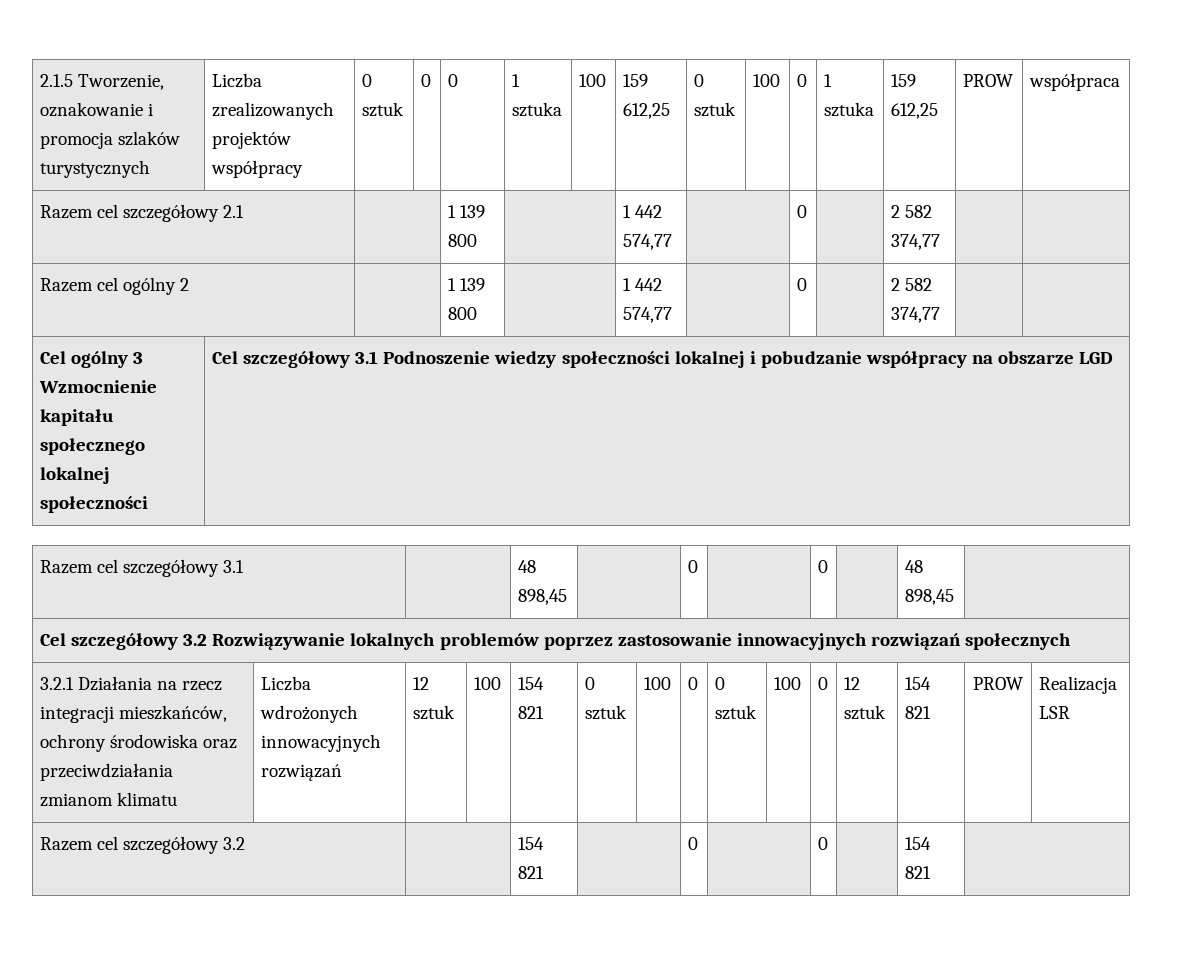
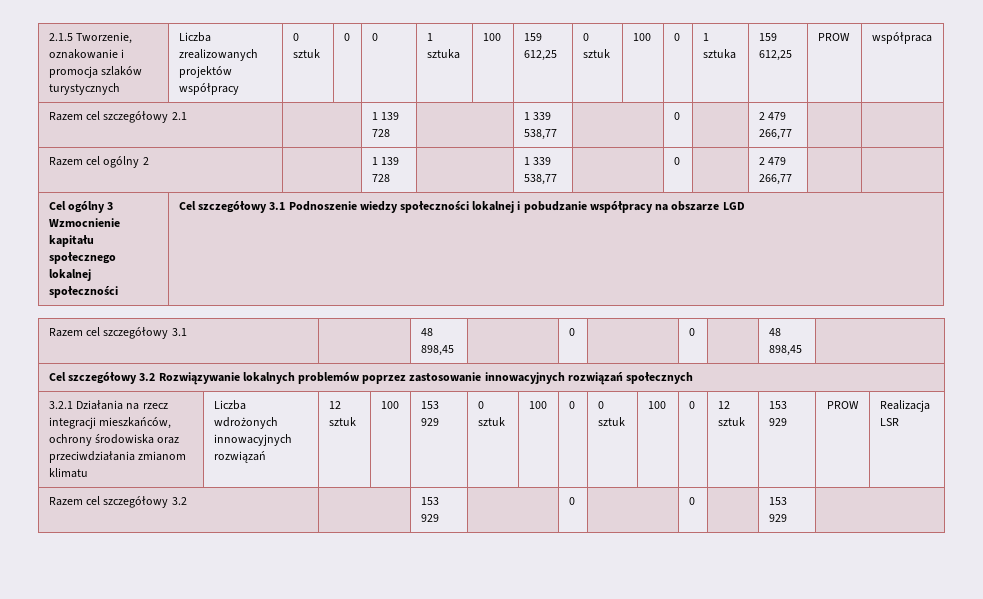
[447,234,477,247] [622,205,663,218] [622,234,672,250] [796,205,807,218] [890,205,933,218] [890,234,940,250] 800 | | 1 442 574,77 | | 0 | | 2 582 374,77 -> [371,129,390,137] [523,112,552,120] [523,129,557,140] [673,112,680,120] [758,112,787,120] [758,129,792,140] 728 | | 1 339 538,77 | | 0 | | 2 479 266,77
[447,307,477,320] [622,278,663,291] [622,307,672,323] [796,278,807,291] [890,278,933,291] [890,307,940,323] 800 | | 1 442 574,77 | | 0 | | 2 582 374,77 -> [371,174,390,182] [523,157,552,165] [523,174,557,185] [673,157,680,165] [758,157,787,165] [758,174,792,185] 728 | | 1 339 538,77 | | 0 | | 2 479 266,77
[517,677,544,690] [517,706,544,719] 154 821 -> [420,401,439,409] [420,418,439,426] 153 929
[904,677,931,690] [904,706,931,719] 154 821 -> [768,401,787,409] [768,418,787,426] 153 929
[517,837,544,850] [517,866,544,879] [687,837,698,850] [817,837,828,850] [904,837,931,850] [904,866,931,879] 154 821 | | 0 | | 0 | | 154 821 -> [420,497,439,505] [420,514,439,522] [568,497,575,505] [688,497,695,505] [768,497,787,505] [768,514,787,522] 153 929 | | 0 | | 0 | | 153 929

